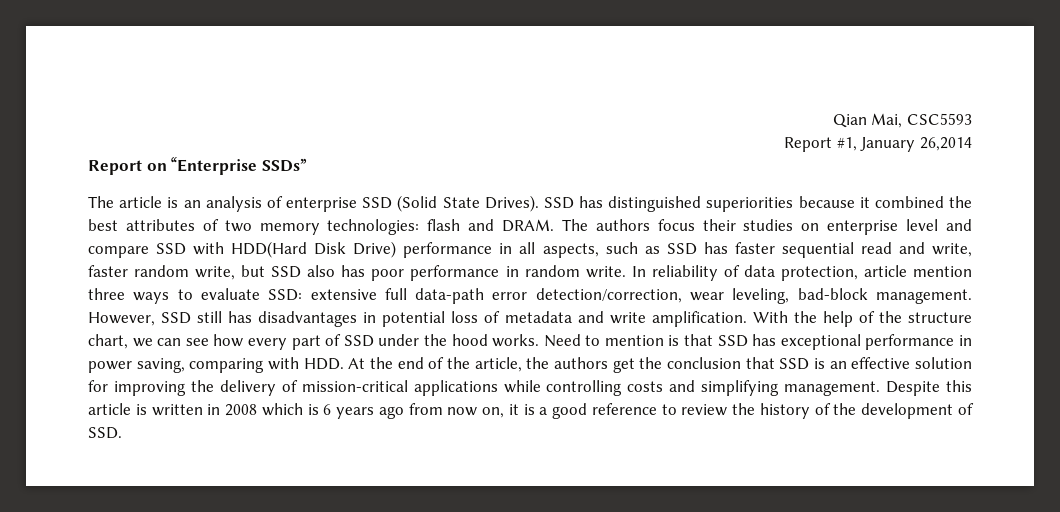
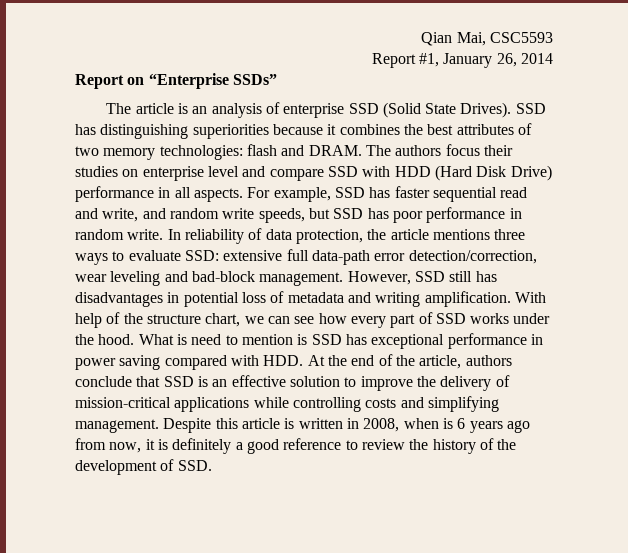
[920,137,973,151] 26,2014 -> [496,53,553,67] 26, 2014
[608,196,702,212] distinguished -> [100,124,189,139] distinguishing
[874,196,944,208] combined -> [339,124,400,135] combines
[231,241,308,258] HDD(Hard -> [394,165,472,181] HDD (Hard
[542,242,660,258] aspects, such as -> [193,187,331,202] aspects. For example,
[88,265,236,280] faster random write, -> [142,208,305,223] and random write speeds,
[307,265,336,277] also -> (364, 213) none
[863,265,972,277] article mention -> [367,229,490,240] the article mentions
[732,288,790,304] leveling, -> [110,271,188,286] leveling and
[609,312,646,324] write -> [375,292,421,307] writing
[793,311,817,323] the -> (546, 297) none
(374, 341) none -> [470,313,510,324] works
[451,334,581,347] hood works. Need -> [98,334,222,345] hood. What is need
[684,334,714,346] that -> (308, 339) none
[136,358,265,373] saving, comparing -> [119,355,227,370] saving compared
[526,357,741,373] the authors get the conclusion -> [465,355,512,366] [75,376,132,387] authors conclude
[88,380,186,396] for improving -> [344,376,413,391] to improve
[225,403,303,416] 2008 which -> [363,418,439,432] 2008, when
[447,407,505,418] now on, -> [109,442,142,453] now,
(535, 409) none -> [172,438,232,454] definitely

